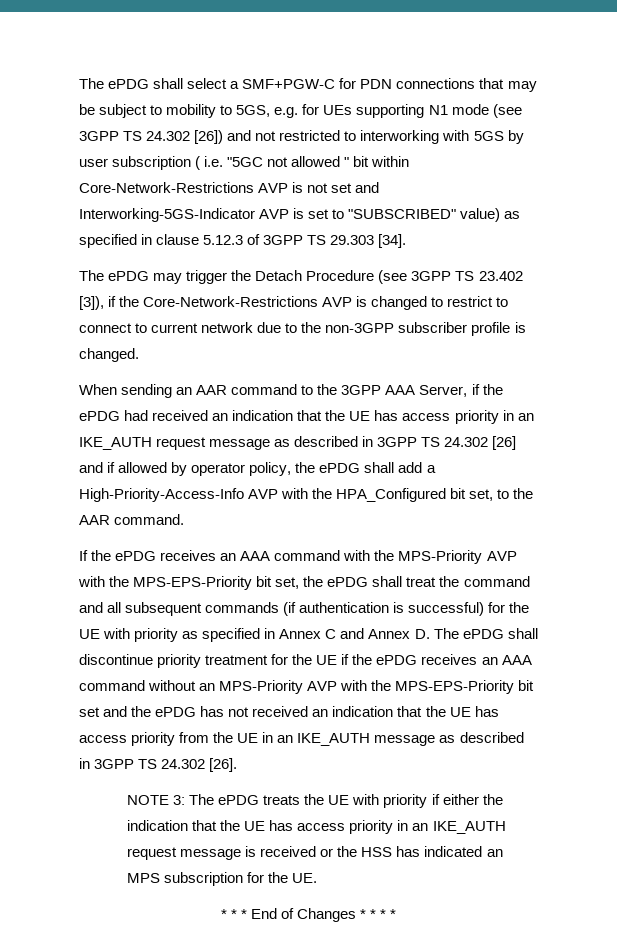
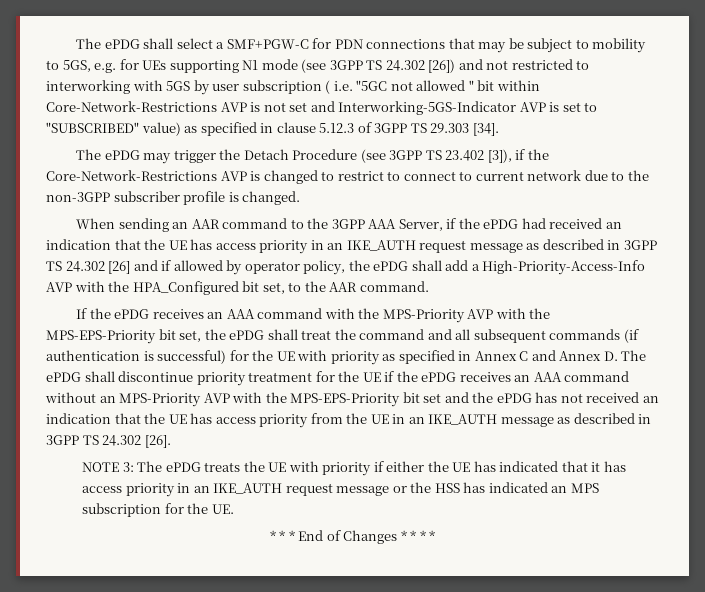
[127,820,506,834] [127,846,317,860] indication that the UE has access priority in an IKE_AUTH request message is received -> [452,461,626,472] [82,483,390,497] UE has indicated that it has access priority in an IKE_AUTH request message

